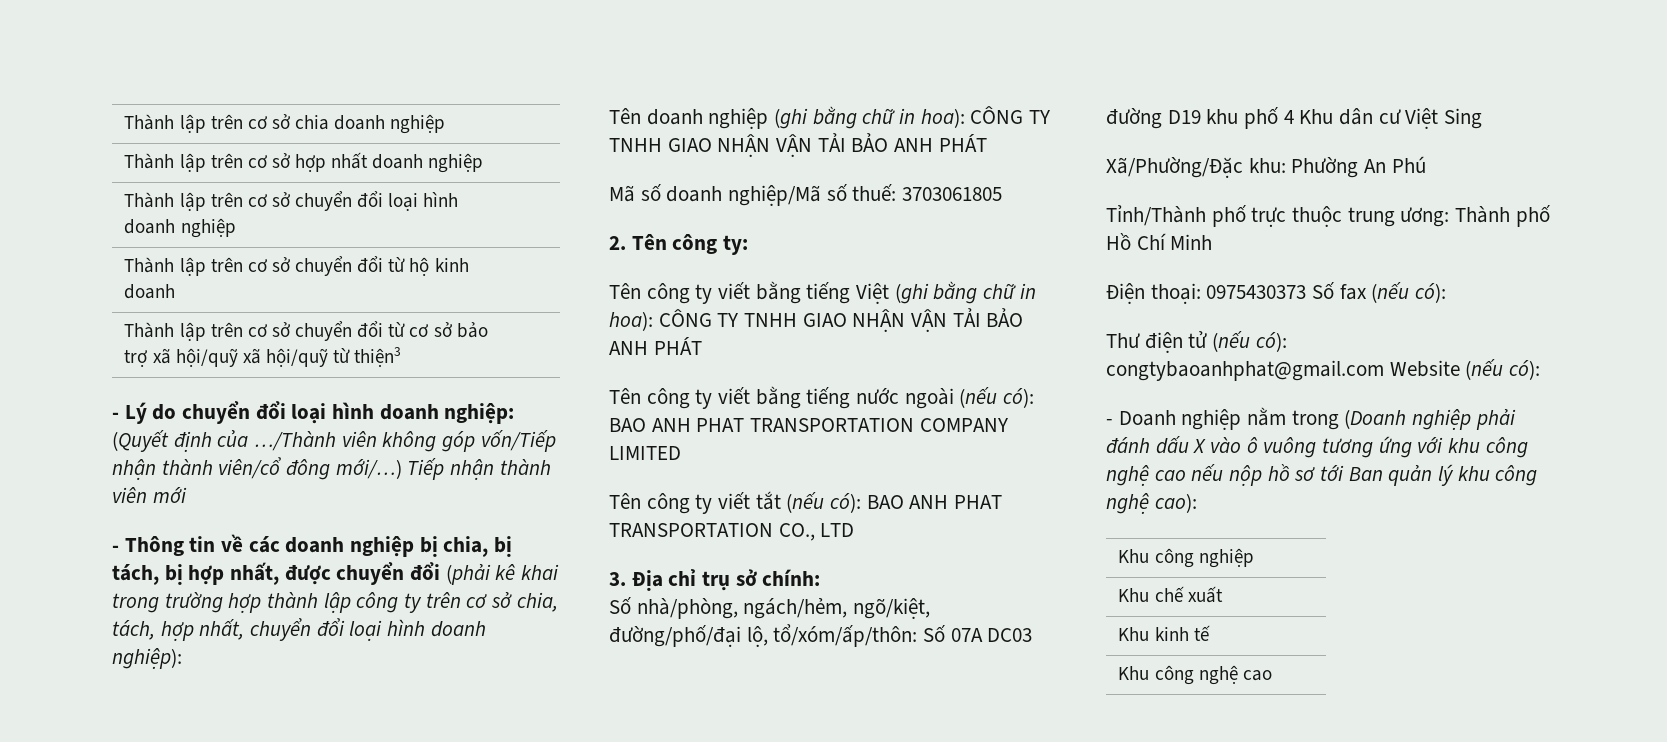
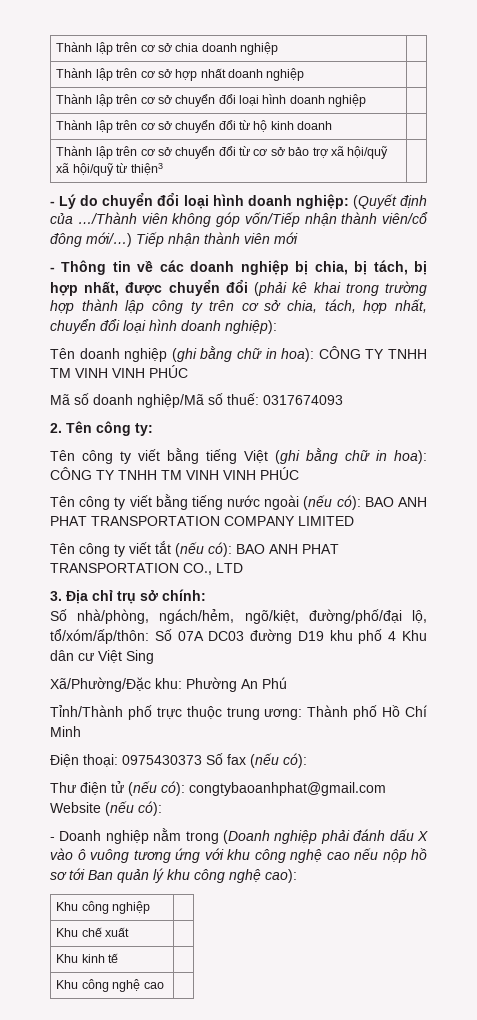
[667,133,987,157] GIAO NHẬN VẬN TẢI BẢO ANH PHÁT -> [50,365,188,378] TM VINH VINH PHÚC
[902,187,1003,201] 3703061805 -> [263,395,343,405] 0317674093
[802,308,1024,332] [609,337,702,355] GIAO NHẬN VẬN TẢI BẢO ANH PHÁT -> [161,467,299,480] TM VINH VINH PHÚC

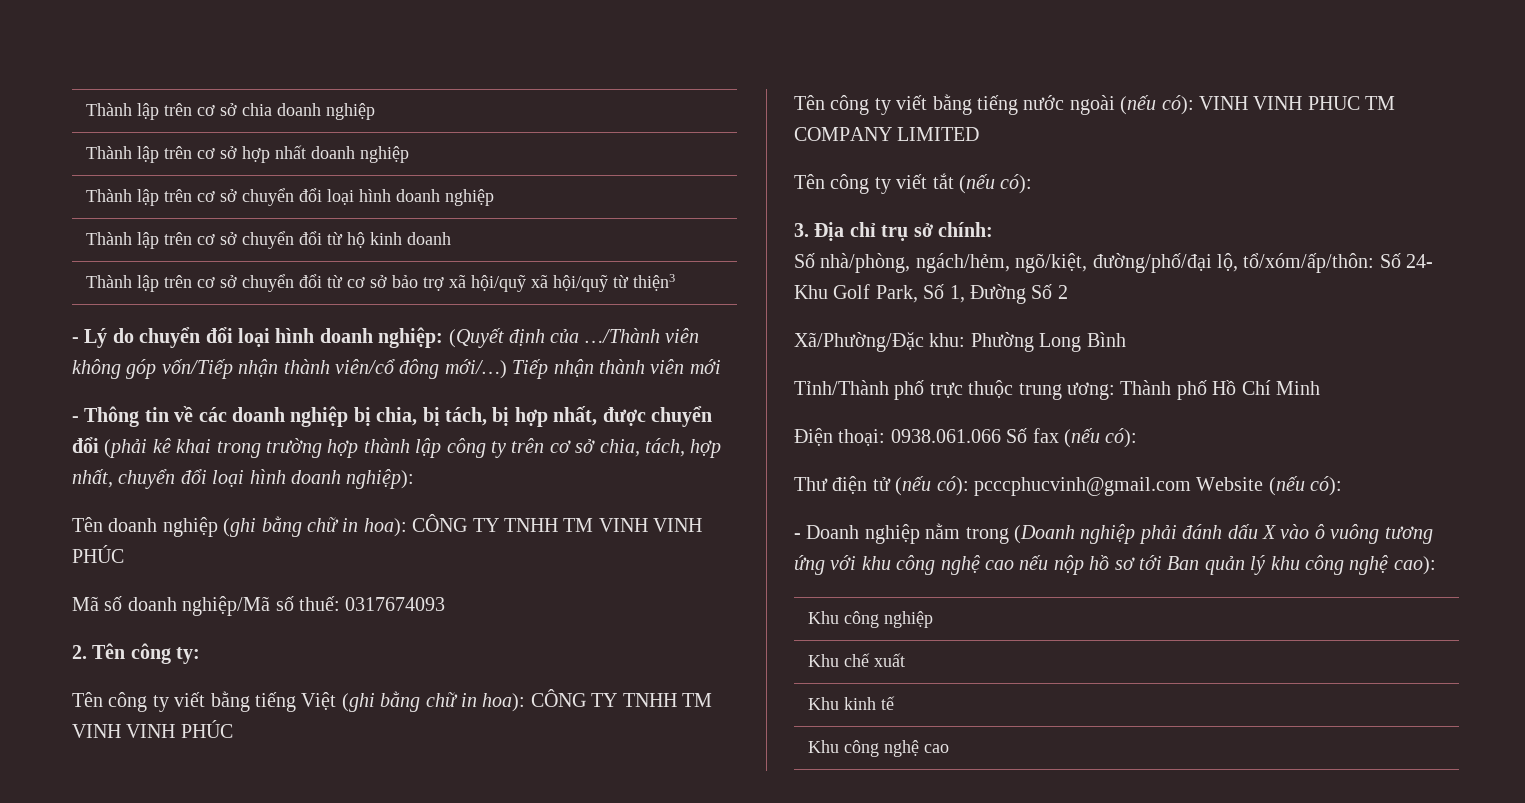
[364,497,428,507] [50,516,220,526] BAO ANH PHAT TRANSPORTATION -> [1199,96,1396,110] VINH VINH PHUC TM
[236,544,339,554] [50,563,243,575] BAO ANH PHAT TRANSPORTATION CO., LTD -> (1033, 184) none
[177,629,427,644] [50,650,154,664] 07A DC03 đường D19 khu phố 4 Khu dân cư Việt Sing -> [1406,254,1434,268] [794,284,1068,304] 24- Khu Golf Park, Số 1, Đường Số 2
[241,677,287,689] An Phú -> [1039,332,1126,352] Long Bình
[122,755,202,765] 0975430373 -> [890,429,1001,443] 0938.061.066
[189,782,386,796] congtybaoanhphat@gmail.com -> [974,477,1191,496] pcccphucvinh@gmail.com

